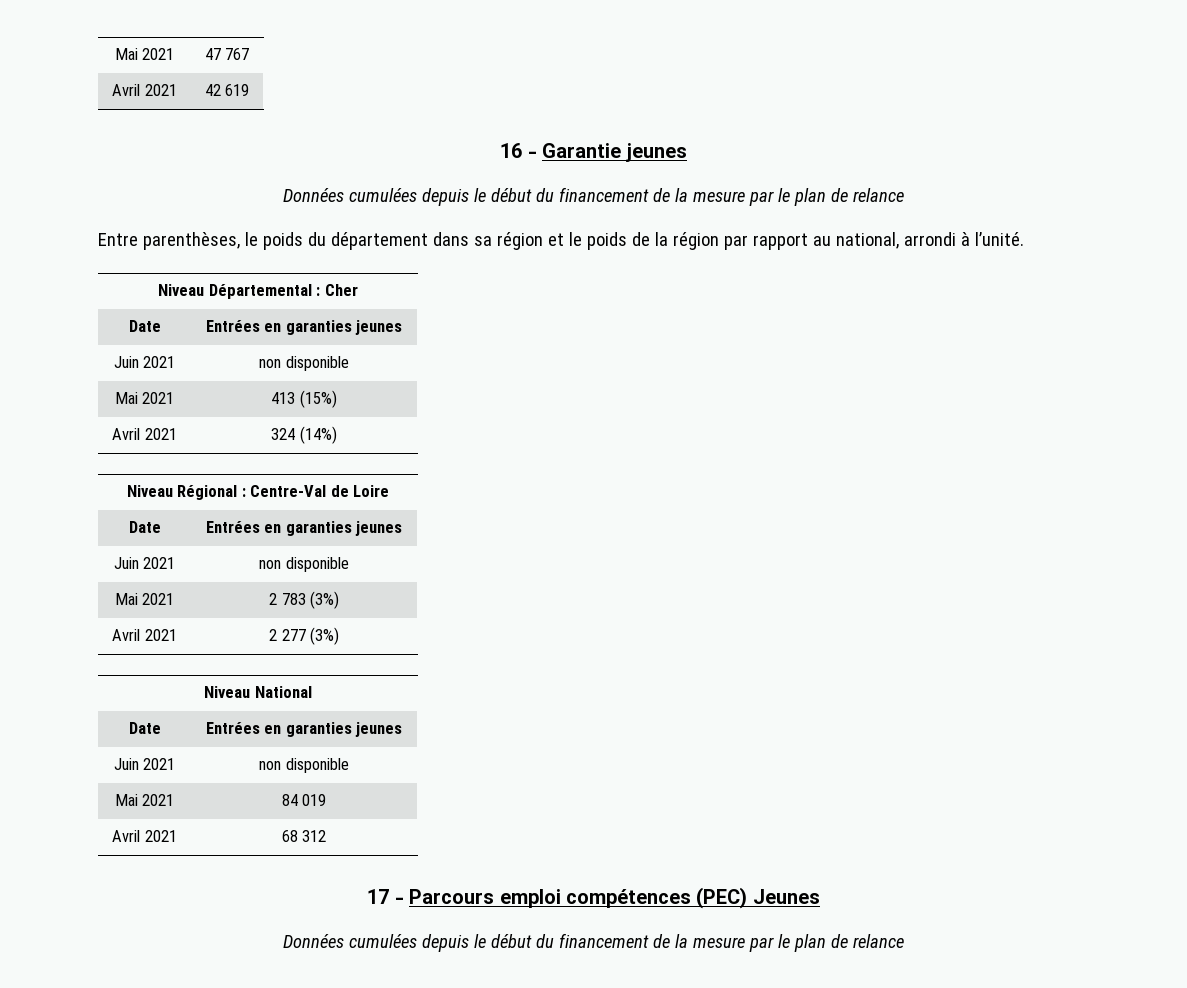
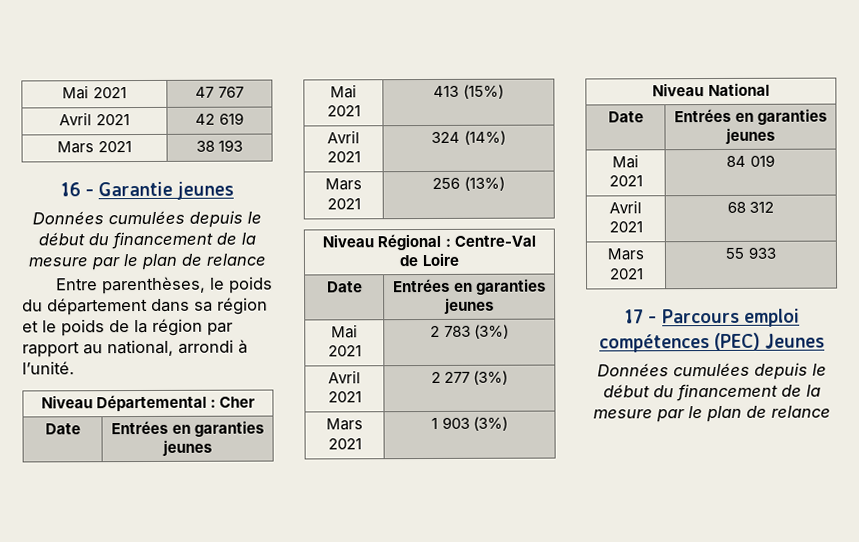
(250, 90) none -> [57,141,132,154] [195,139,244,152] // Mars 2021 | 38 193
[113,356,176,368] [259,356,349,371] // Juin 2021 | non disponible -> (212, 447) none
(337, 435) none -> [325,178,362,191] [326,198,361,210] [432,176,505,191] // Mars 2021 | 256 (13%)
[113,557,176,569] [259,557,349,572] // Juin 2021 | non disponible -> (494, 305) none
(339, 636) none -> [326,418,363,431] [327,438,362,450] [431,416,508,431] // Mars 2021 | 1 903 (3%)
[113,758,176,770] [259,758,349,773] // Juin 2021 | non disponible -> (775, 135) none
(327, 836) none -> [607,248,644,261] [608,268,644,280] [725,246,776,259] // Mars 2021 | 55 933

